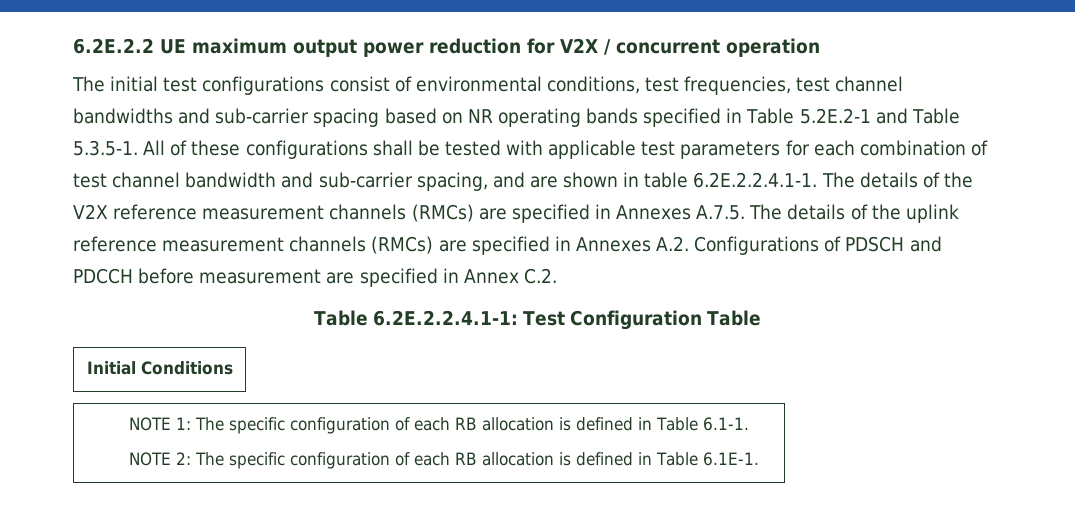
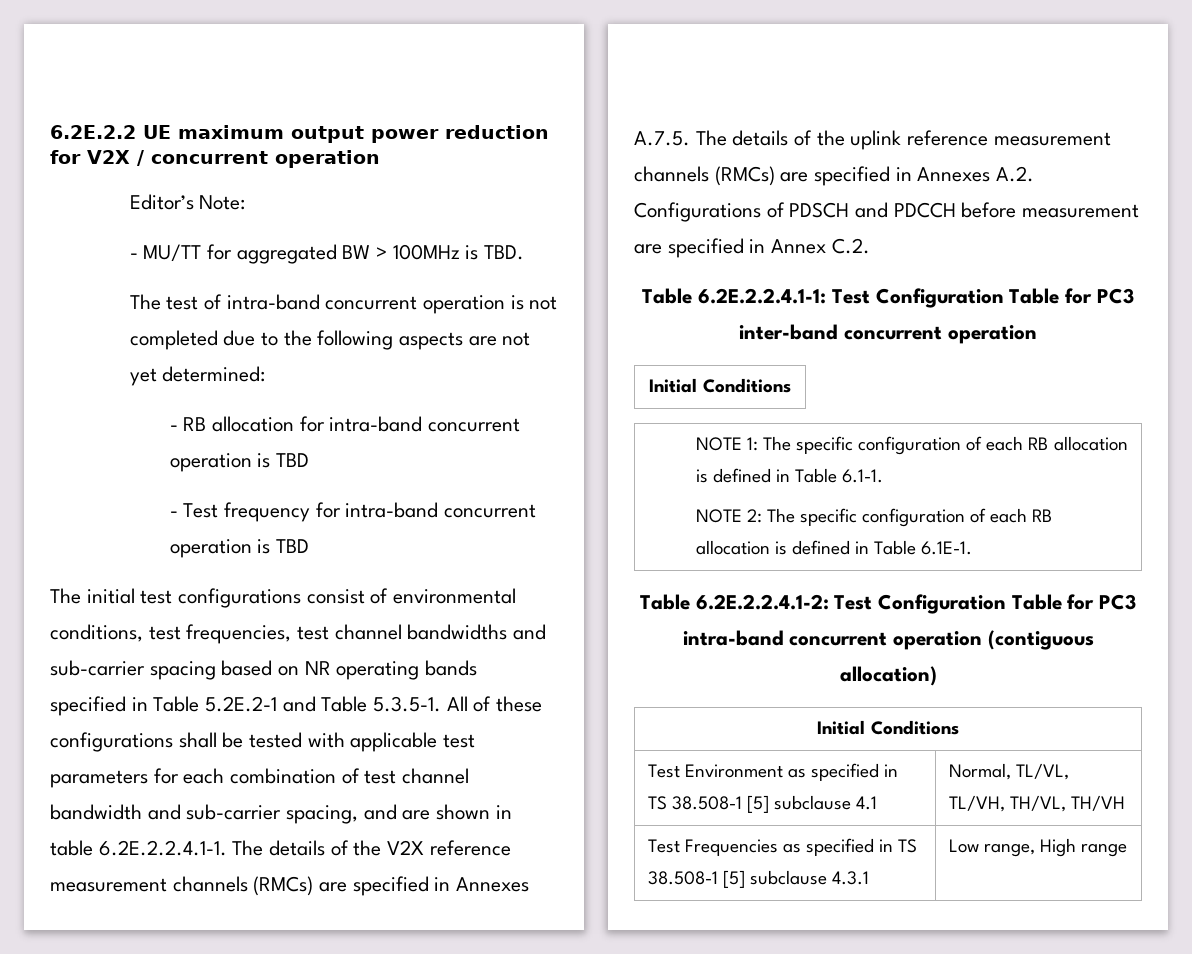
(820, 47) none -> [129,194,246,210] [129,244,525,264] [129,294,558,314] [129,330,531,350] [129,366,266,386] [169,416,521,432] [169,453,309,472] [169,502,537,522] [169,539,309,558] // Editor’s Note: // - MU/TT for aggregated BW > 100MHz is TBD. // The test of intra-band concurrent operation is not completed due to the following aspects are not yet determined: // - RB allocation for intra-band concurrent operation is TBD // - Test frequency for intra-band concurrent operation is TBD
(762, 318) none -> [1064,288,1134,304] [739,324,1037,344] for PC3 inter-band concurrent operation
(760, 459) none -> [639,594,1137,614] [682,630,1094,650] [839,666,937,686] [817,720,959,735] [647,763,899,781] [647,795,878,813] [948,763,1069,780] [948,795,1125,812] [647,838,918,856] [647,870,870,888] [948,838,1128,857] // Table 6.2E.2.2.4.1-2: Test Configuration Table for PC3 intra-band concurrent operation (contiguous allocation) // Initial Conditions // Test Environment as specified in TS 38.508-1 [5] subclause 4.1 | Normal, TL/VL, TL/VH, TH/VL, TH/VH // Test Frequencies as specified in TS 38.508-1 [5] subclause 4.3.1 | Low range, High range

